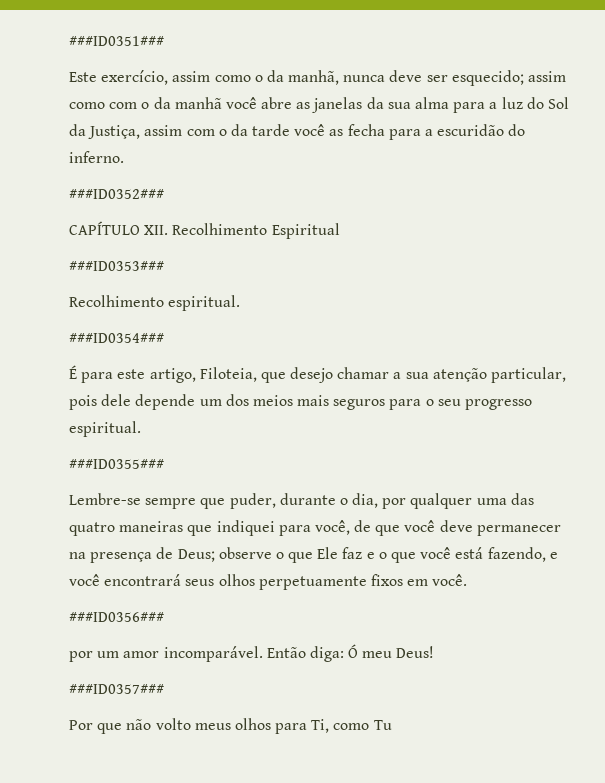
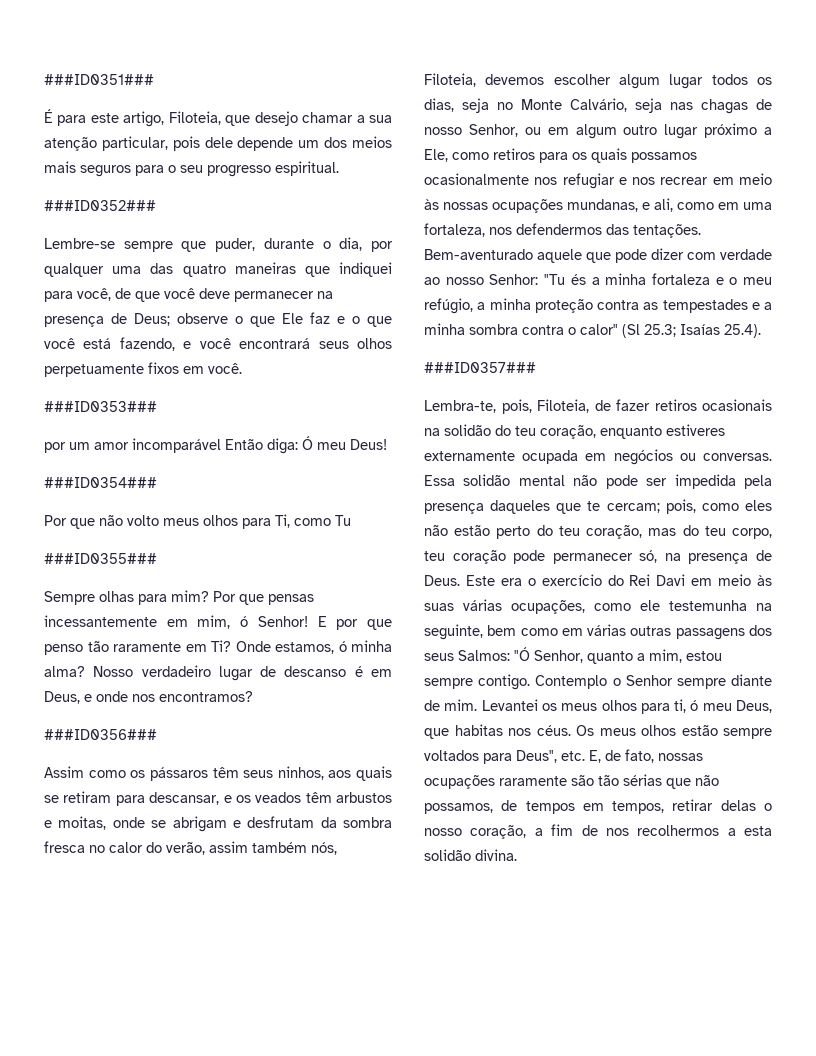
[69,70,567,86] [69,97,569,113] [69,124,526,140] [69,151,124,163] [69,189,164,199] [69,221,340,239] [69,261,164,271] [69,295,241,311] [69,333,164,343] // Este exercício, assim como o da manhã, nunca deve ser esquecido; assim como com o da manhã você abre as janelas da sua alma para a luz do Sol da Justiça, assim com o da tarde você as fecha para a escuridão do inferno. // ###ID0352### // CAPÍTULO XII. Recolhimento Espiritual // ###ID0353### // Recolhimento espiritual. // ###ID0354### -> (154, 79) none
[69,459,164,469] ###ID0355### -> [44,200,156,211] ###ID0352###
[69,612,164,622] ###ID0356### -> [44,401,157,412] ###ID0353###
[163,646,263,662] incomparável. -> [132,438,221,453] incomparável
[69,684,164,694] ###ID0357### -> [44,477,157,488] ###ID0354###
(392, 725) none -> [44,553,157,564] [44,590,314,605] [44,615,393,630] [44,640,392,655] [44,665,392,681] [44,691,253,704] [44,729,157,740] [44,766,392,781] [44,791,392,806] [44,816,392,832] [44,841,337,855] [424,73,772,89] [424,98,772,114] [424,123,772,139] [424,148,697,163] [424,173,772,189] [424,198,772,213] [424,223,701,238] [424,248,772,263] [424,273,772,285] [424,298,772,314] [424,323,761,338] [424,362,536,373] [424,399,772,414] [424,424,725,439] [424,449,772,465] [424,474,772,489] [424,499,772,514] [424,525,772,539] [424,550,772,564] [424,574,772,586] [424,599,772,614] [424,624,772,640] [424,647,722,664] [424,674,772,690] [424,699,772,714] [424,724,772,739] [424,749,703,764] [424,774,719,789] [424,799,772,814] [424,824,772,839] [424,849,517,861] // ###ID0355### // Sempre olhas para mim? Por que pensas incessantemente em mim, ó Senhor! E por que penso tão raramente em Ti? Onde estamos, ó minha alma? Nosso verdadeiro lugar de descanso é em Deus, e onde nos encontramos? // ###ID0356### // Assim como os pássaros têm seus ninhos, aos quais se retiram para descansar, e os veados têm arbustos e moitas, onde se abrigam e desfrutam da sombra fresca no calor do verão, assim também nós, Filoteia, devemos escolher algum lugar todos os dias, seja no Monte Calvário, seja nas chagas de nosso Senhor, ou em algum outro lugar próximo a Ele, como retiros para os quais possamos ocasionalmente nos refugiar e nos recrear em meio às nossas ocupações mundanas, e ali, como em uma fortaleza, nos defendermos das tentações. Bem-aventurado aquele que pode dizer com verdade ao nosso Senhor: "Tu és a minha fortaleza e o meu refúgio, a minha proteção contra as tempestades e a minha sombra contra o calor" (Sl 25.3; Isaías 25.4). // ###ID0357### // Lembra-te, pois, Filoteia, de fazer retiros ocasionais na solidão do teu coração, enquanto estiveres externamente ocupada em negócios ou conversas. Essa solidão mental não pode ser impedida pela presença daqueles que te cercam; pois, como eles não estão perto do teu coração, mas do teu corpo, teu coração pode permanecer só, na presença de Deus. Este era o exercício do Rei Davi em meio às suas várias ocupações, como ele testemunha na seguinte, bem como em várias outras passagens dos seus Salmos: "Ó Senhor, quanto a mim, estou sempre contigo. Contemplo o Senhor sempre diante de mim. Levantei os meus olhos para ti, ó meu Deus, que habitas nos céus. Os meus olhos estão sempre voltados para Deus", etc. E, de fato, nossas ocupações raramente são tão sérias que não possamos, de tempos em tempos, retirar delas o nosso coração, a fim de nos recolhermos a esta solidão divina.

